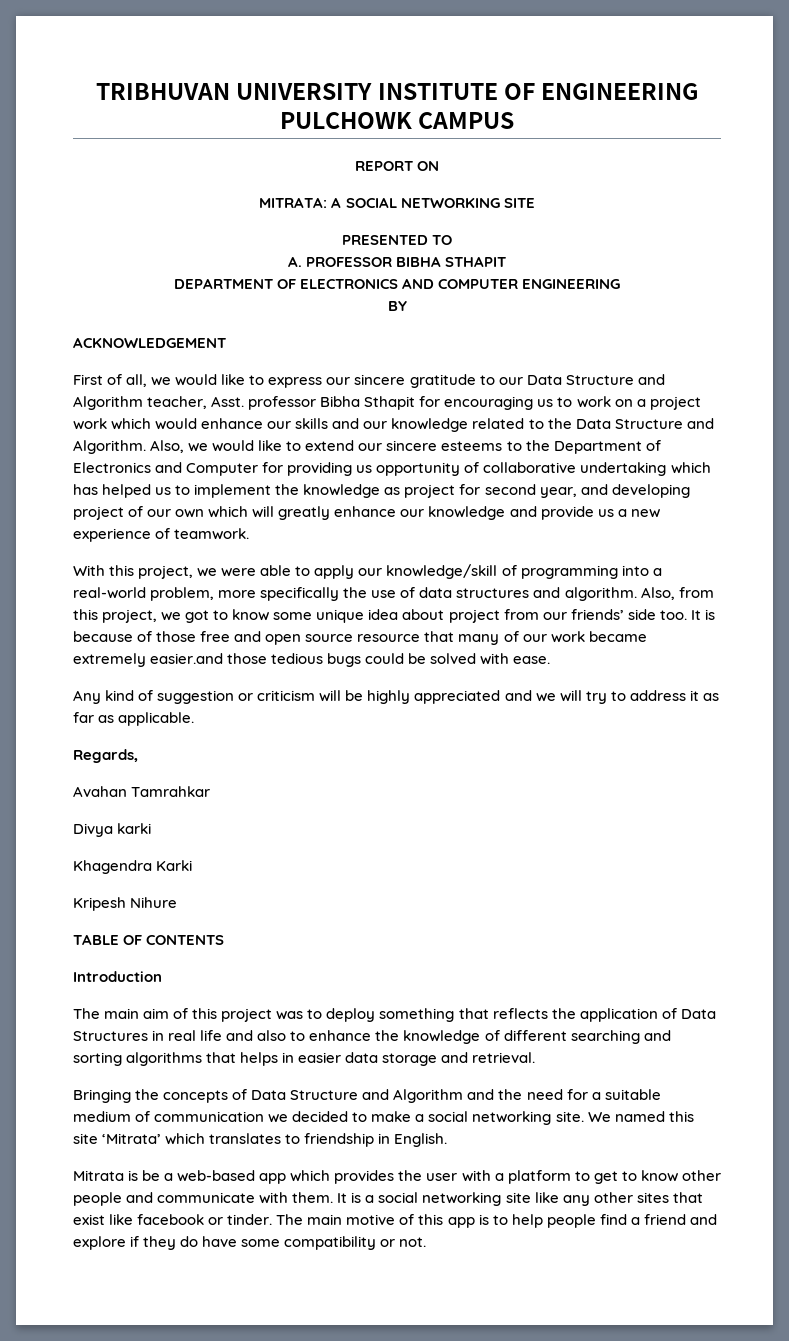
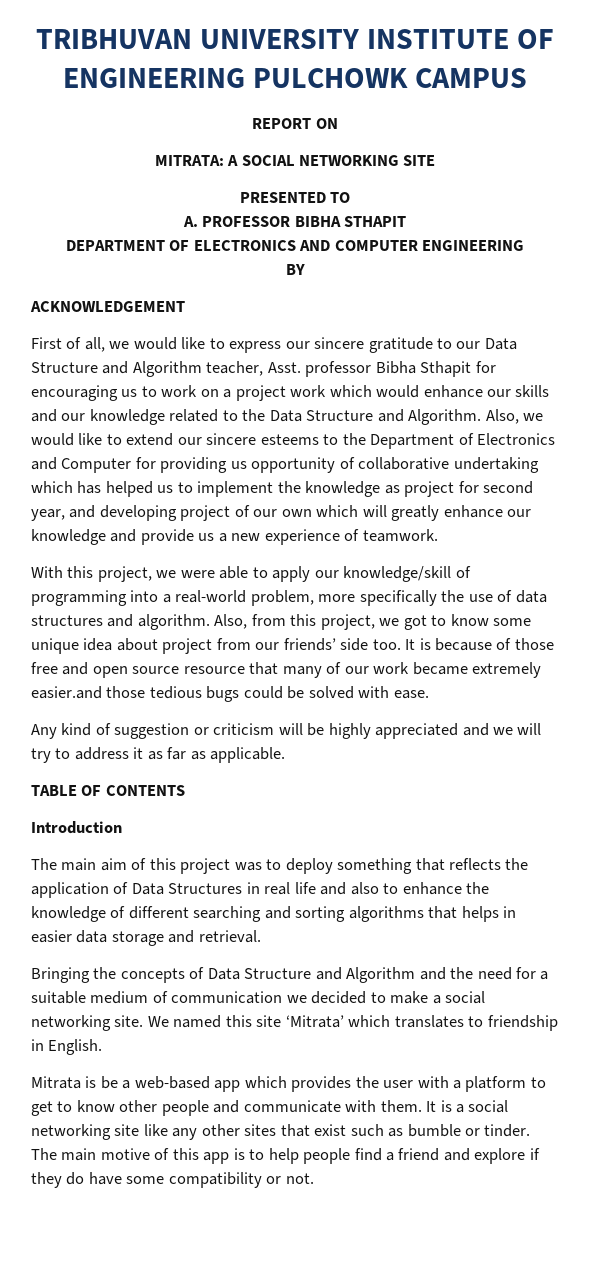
[73,749,138,763] [73,786,211,797] [73,823,152,837] [73,860,193,874] [73,897,178,911] // Regards, // Avahan Tamrahkar // Divya karki // Khagendra Karki // Kripesh Nihure -> (286, 755) none
[109,1214,205,1225] like facebook -> [350,1124,461,1137] such as bumble

